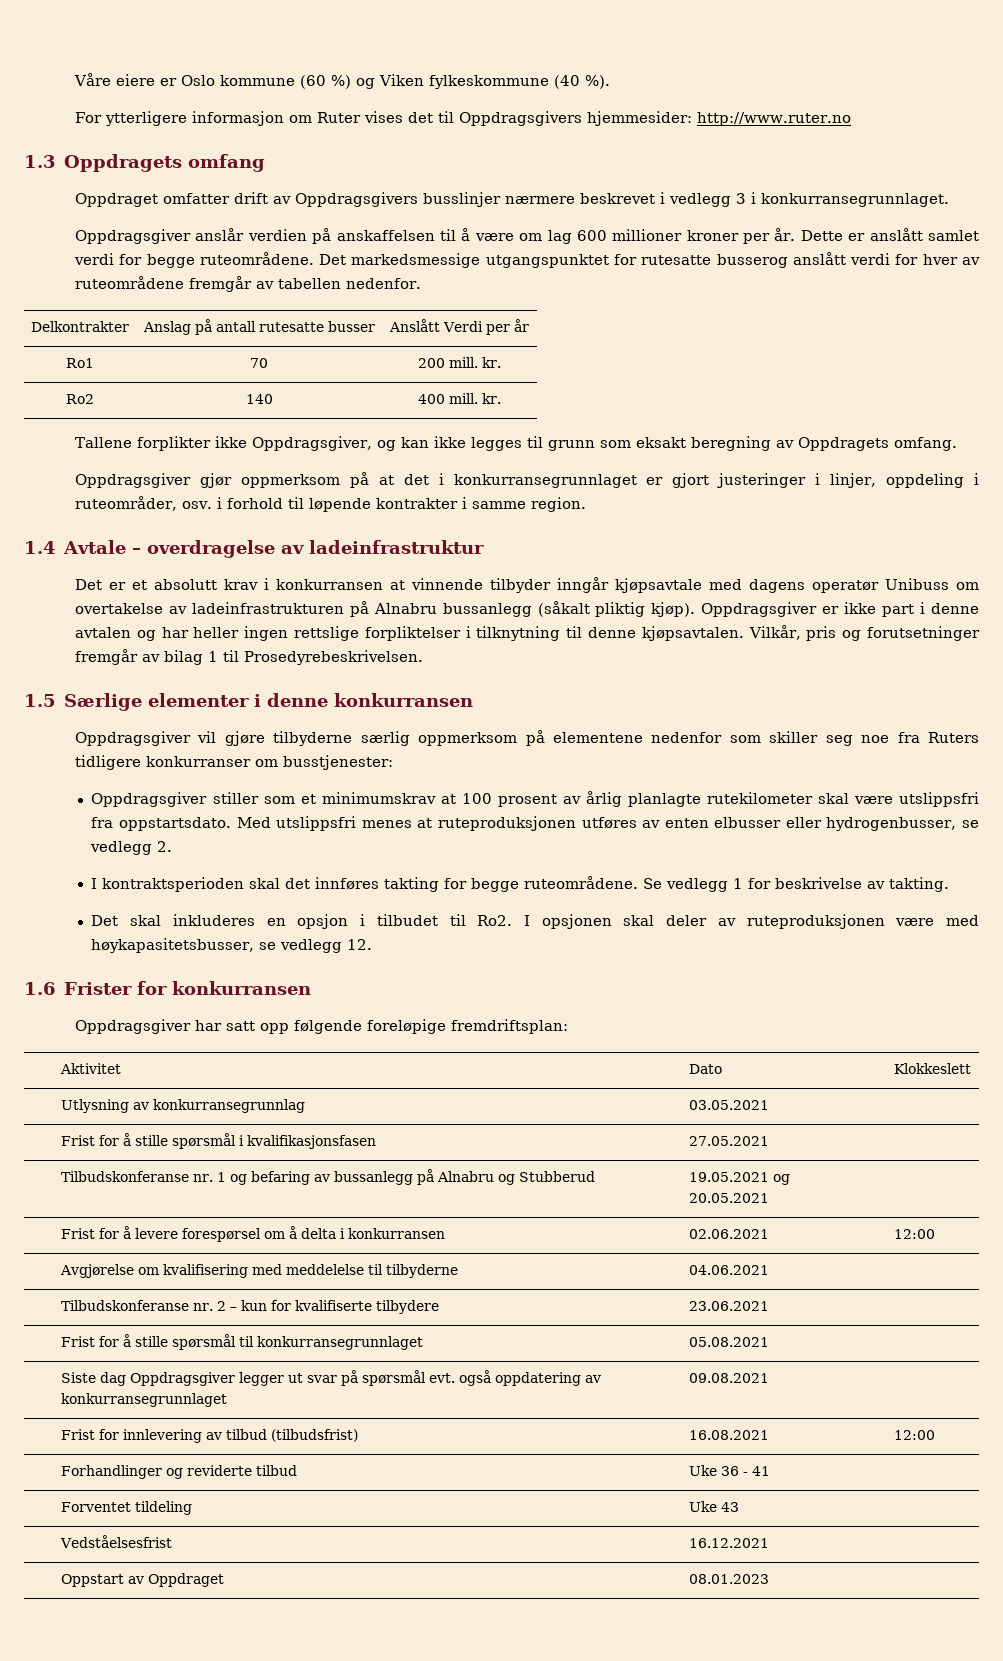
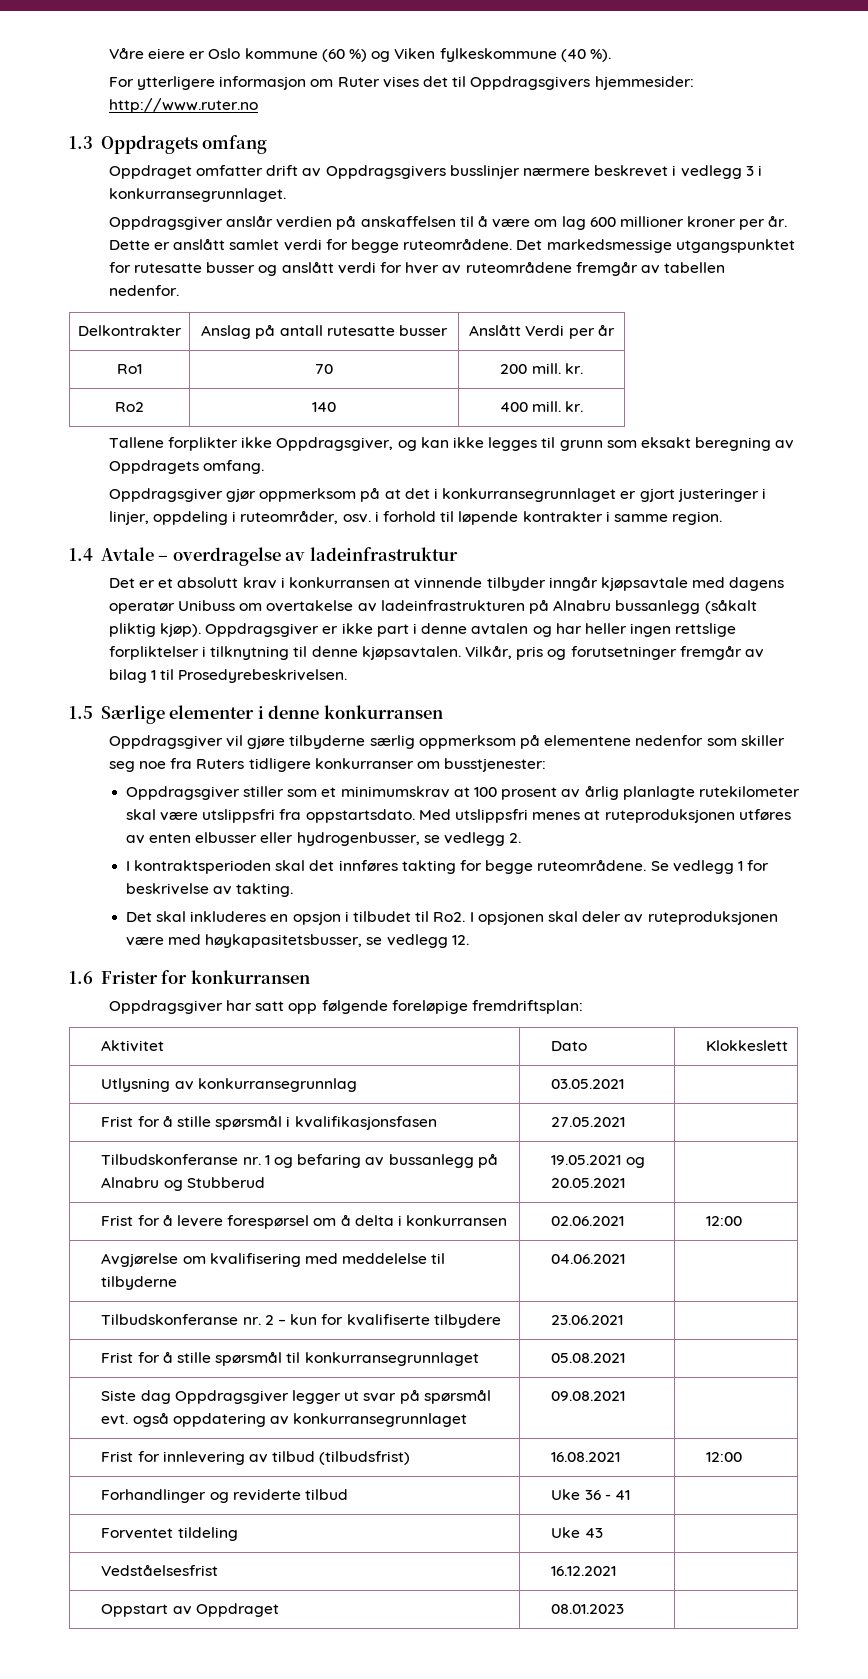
[716,254,788,268] busserog -> [206,262,278,276] busser og

